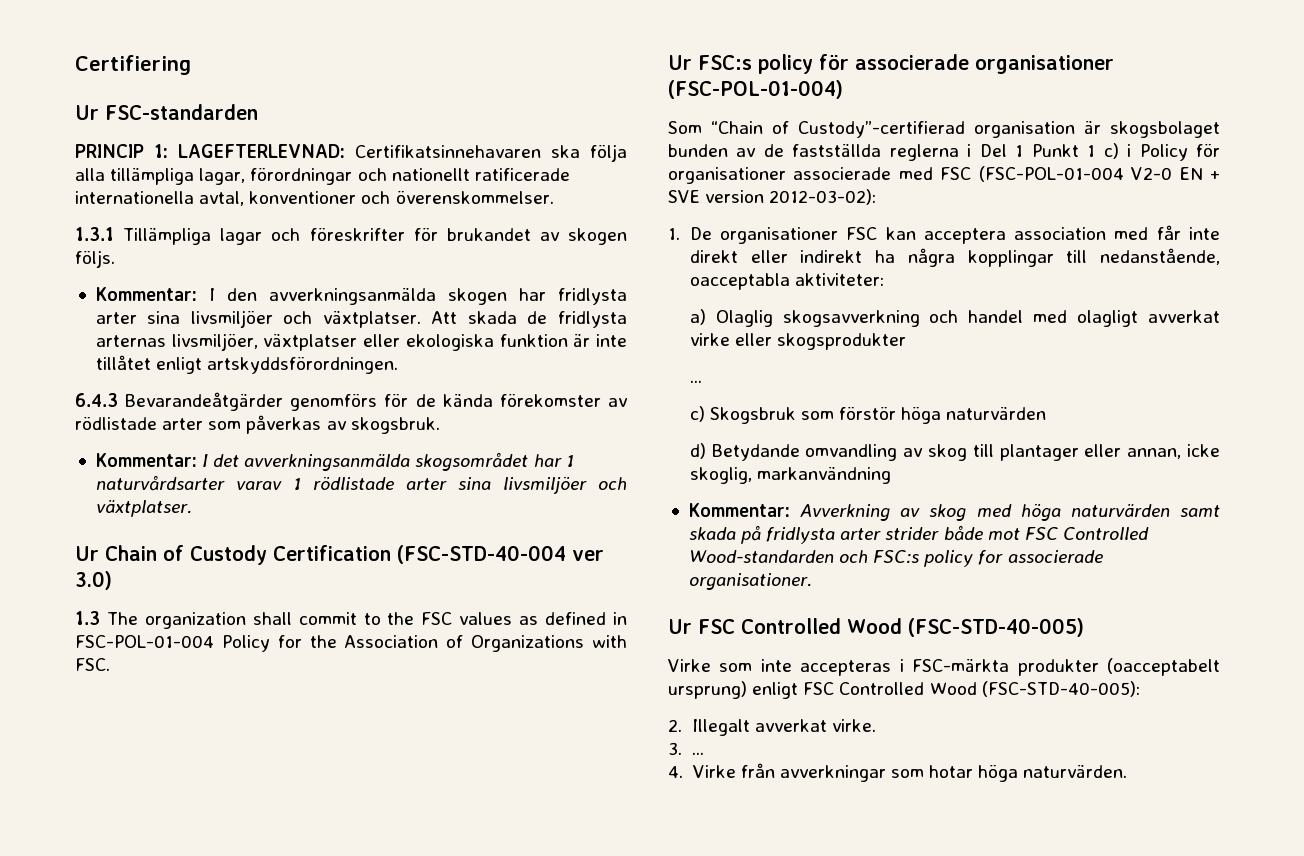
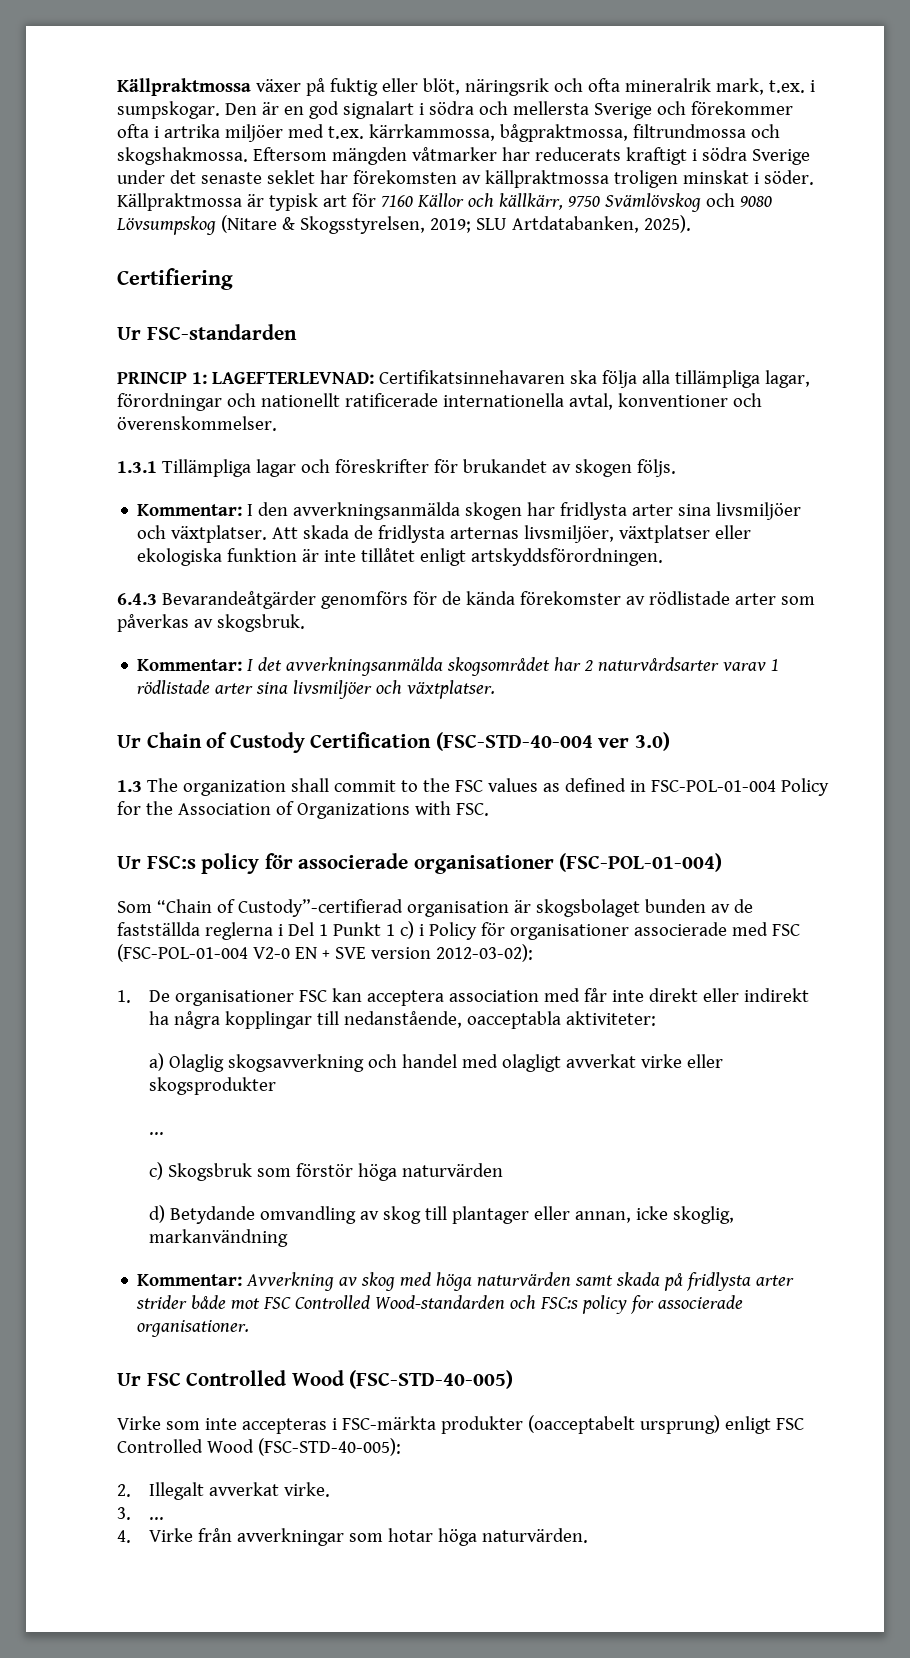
(75, 65) none -> [117,78,815,96] [117,101,793,119] [117,124,780,142] [117,147,810,165] [117,170,814,188] [117,193,772,212] [116,215,691,235] Källpraktmossa växer på fuktig eller blöt, näringsrik och ofta mineralrik mark, t.ex. i sumpskogar. Den är en god signalart i södra och mellersta Sverige och förekommer ofta i artrika miljöer med t.ex. kärrkammossa, bågpraktmossa, filtrundmossa och skogshakmossa. Eftersom mängden våtmarker har reducerats kraftigt i södra Sverige under det senaste seklet har förekomsten av källpraktmossa troligen minskat i söder. Källpraktmossa är typisk art för 7160 Källor och källkärr, 9750 Svämlövskog och 9080 Lövsumpskog (Nitare & Skogsstyrelsen, 2019; SLU Artdatabanken, 2025). //
[565,455,574,467] 1 -> [584,660,594,671] 2

